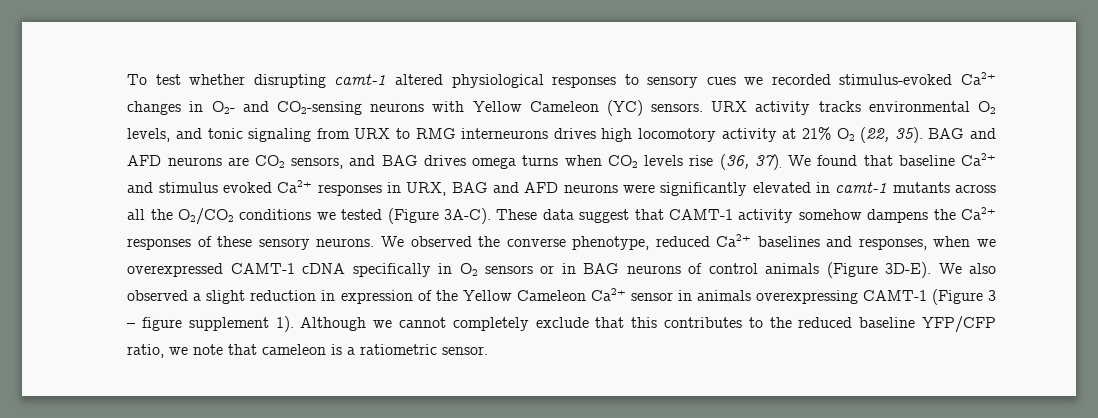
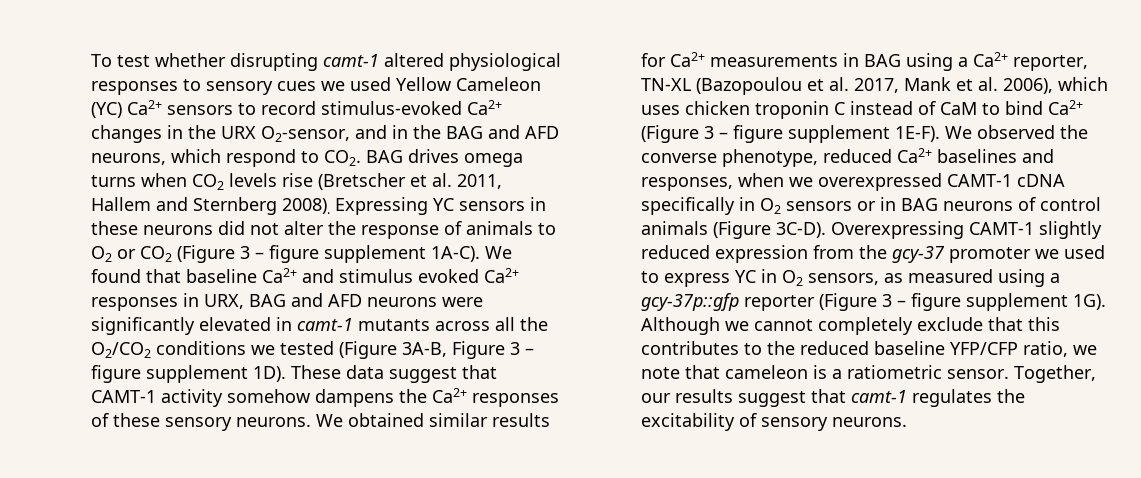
[771,72,996,85] [127,100,996,116] [127,127,997,143] [127,155,376,169] recorded stimulus-evoked Ca2+ changes in O2- and CO2-sensing neurons with Yellow Cameleon (YC) sensors. URX activity tracks environmental O2 levels, and tonic signaling from URX to RMG interneurons drives high locomotory activity at 21% O2 (22, 35). BAG and AFD neurons are CO2 sensors, and -> [349,77,541,91] [90,100,502,118] [90,125,559,143] [90,149,361,167] used Yellow Cameleon (YC) Ca2+ sensors to record stimulus-evoked Ca2+ changes in the URX O2-sensor, and in the BAG and AFD neurons, which respond to CO2.
[719,154,782,170] (36, 37). -> [317,173,502,190] [90,197,546,215] [90,221,556,239] [90,245,480,263] (Bretscher et al. 2011, Hallem and Sternberg 2008). Expressing YC sensors in these neurons did not alter the response of animals to O2 or CO2 (Figure 3 – figure supplement 1A-C).
[444,208,492,224] 3A-C). -> [401,341,534,359] [90,365,286,383] 3A-B, Figure 3 – figure supplement 1D).
(405, 241) none -> [347,413,550,427] [640,52,1088,71] [640,77,1108,95] [640,100,1083,119] [640,125,972,143] obtained similar results for Ca2+ measurements in BAG using a Ca2+ reporter, TN-XL (Bazopoulou et al. 2017, Mank et al. 2006), which uses chicken troponin C instead of CaM to bind Ca2+ (Figure 3 – figure supplement 1E-F). We
[885,262,997,278] [127,288,996,305] [127,316,294,332] 3D-E). We also observed a slight reduction in expression of the Yellow Cameleon Ca2+ sensor in animals overexpressing CAMT-1 (Figure 3 – figure supplement 1). -> [775,221,1102,239] [640,245,1105,263] [640,269,1060,287] [640,293,1106,311] 3C-D). Overexpressing CAMT-1 slightly reduced expression from the gcy-37 promoter we used to express YC in O2 sensors, as measured using a gcy-37p::gfp reporter (Figure 3 – figure supplement 1G).
(489, 350) none -> [1013,365,1096,383] [640,389,1025,407] [640,413,907,431] Together, our results suggest that camt-1 regulates the excitability of sensory neurons.

